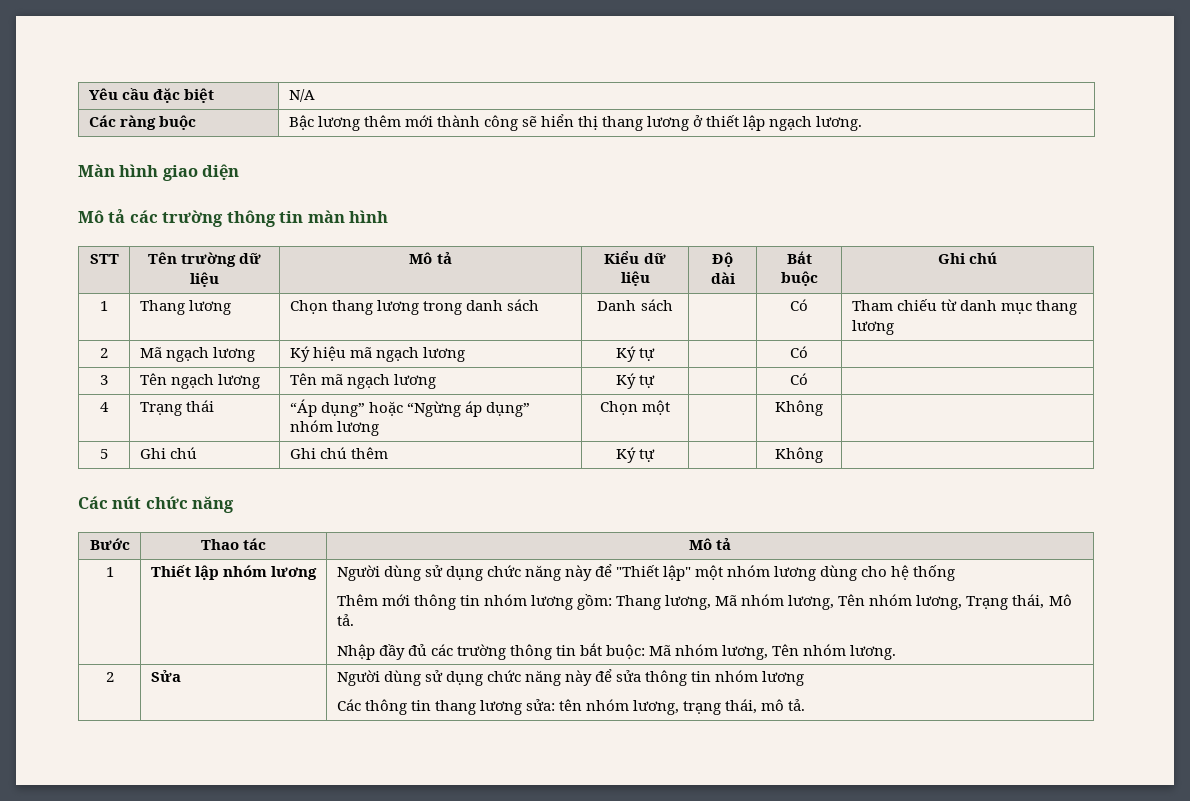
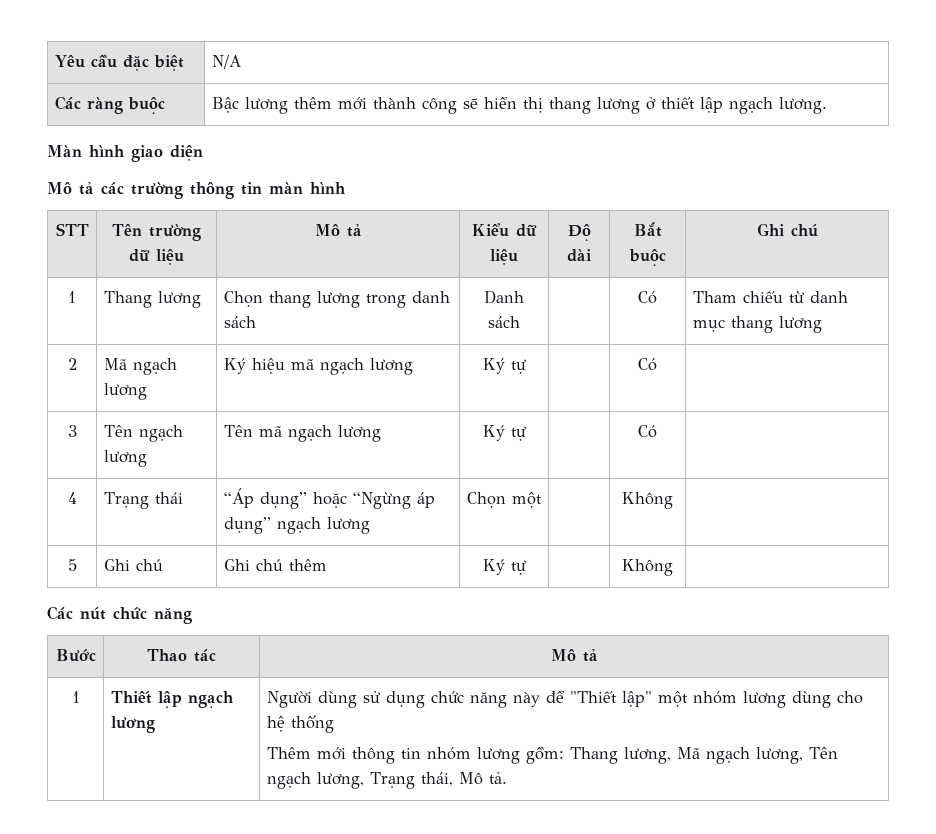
[289,420,333,432] nhóm -> [276,517,321,534] ngạch
[222,565,267,577] nhóm -> [187,691,234,708] ngạch
[741,594,913,610] nhóm lương, Tên nhóm -> [705,747,838,764] [266,772,311,789] ngạch lương, Tên ngạch
[336,643,897,660] [105,672,114,682] [150,670,181,682] [336,669,805,686] [336,699,806,715] // Nhập đầy đủ các trường thông tin bắt buộc: Mã nhóm lương, Tên nhóm lương. // 2 | Sửa | Người dùng sử dụng chức năng này để sửa thông tin nhóm lương // Các thông tin thang lương sửa: tên nhóm lương, trạng thái, mô tả. -> (507, 778) none

